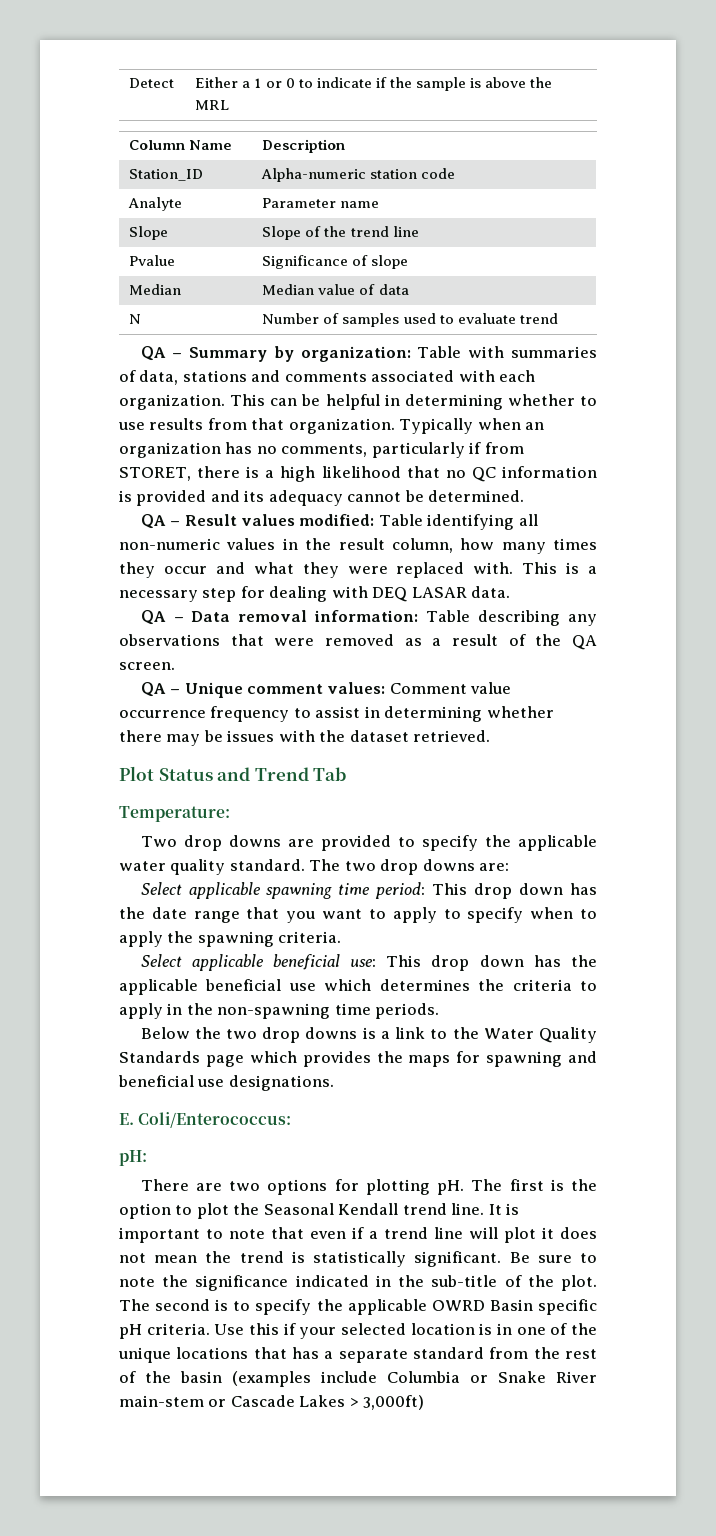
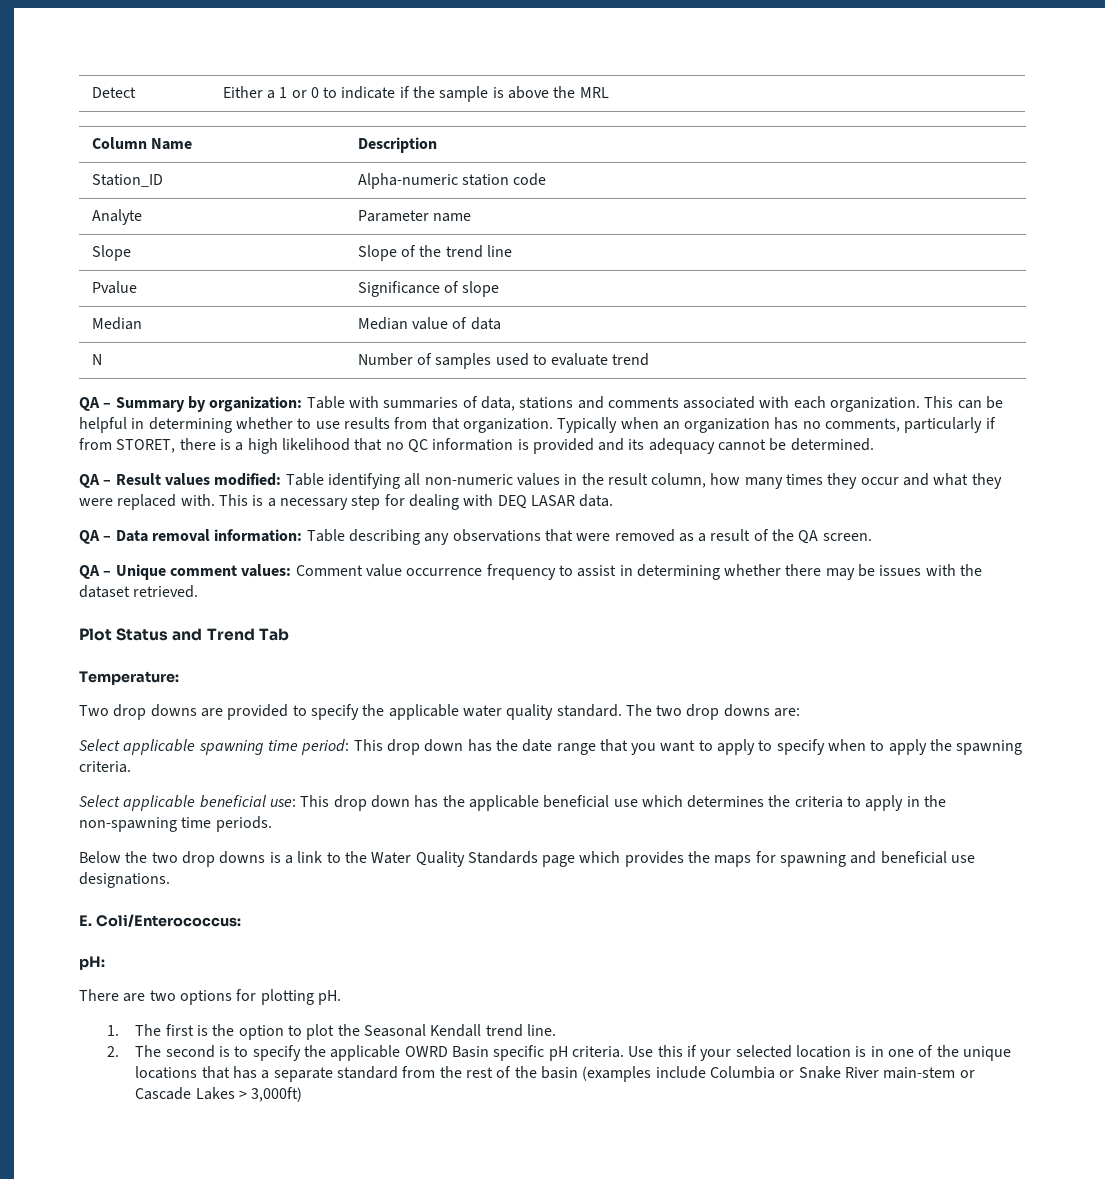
(465, 1187) none -> [107,1025,120,1036] // 1.
[488,1203,520,1215] [119,1227,597,1243] [119,1251,597,1267] [119,1275,597,1291] It is important to note that even if a trend line will plot it does not mean the trend is statistically significant. Be sure to note the significance indicated in the sub-title of the plot. -> [107,1046,120,1057] // 2.

